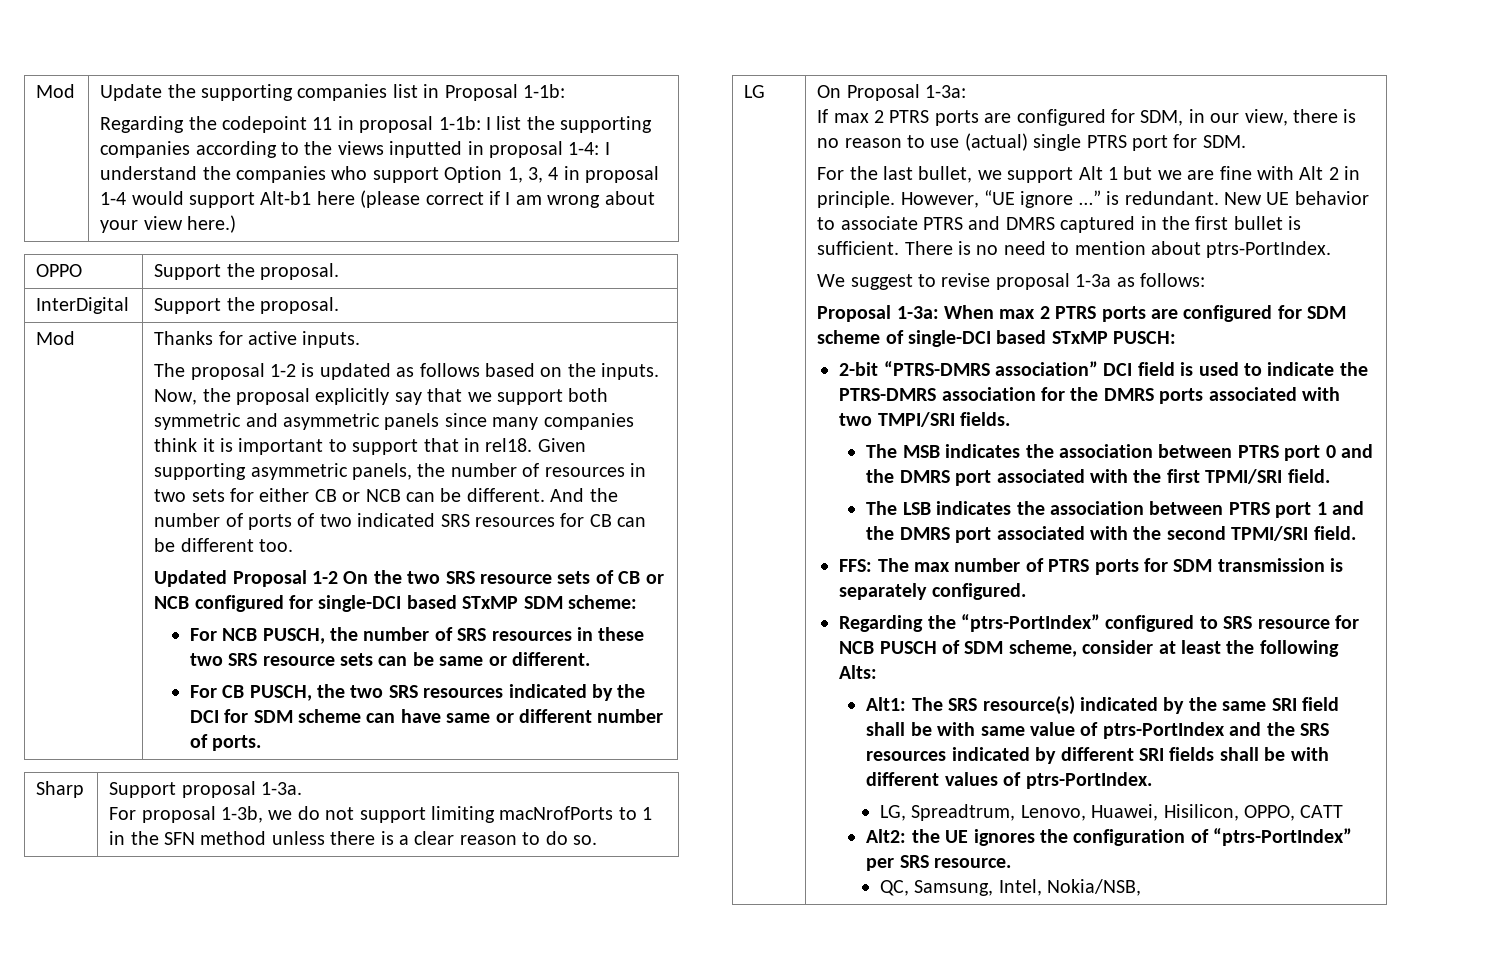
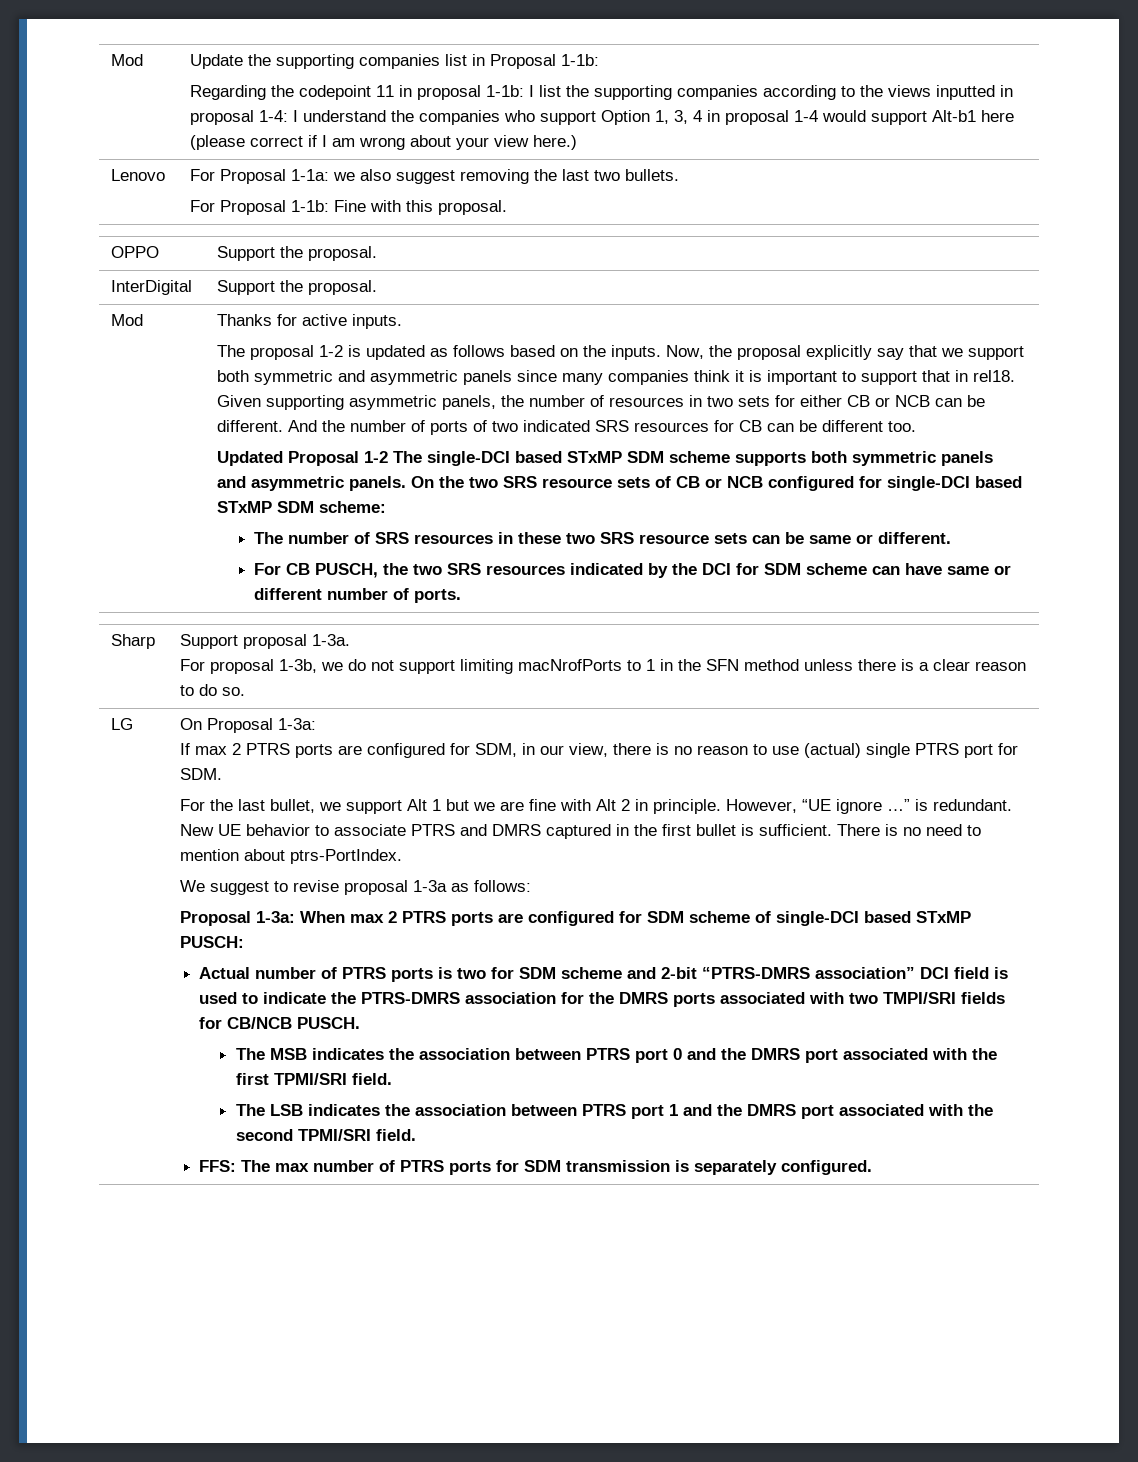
(237, 224) none -> [111,169,166,181] [190,169,680,184] [190,200,508,215] // Lenovo | For Proposal 1-1a: we also suggest removing the last two bullets. // For Proposal 1-1b: Fine with this proposal.
(339, 577) none -> [393,451,994,466] [217,476,407,491] The single-DCI based STxMP SDM scheme supports both symmetric panels and asymmetric panels.
[189,627,358,644] For NCB PUSCH, the -> [254,532,284,544] The
(1177, 337) none -> [198,967,656,982] Actual number of PTRS ports is two for SDM scheme and
[960,412,1011,426] fields. -> [960,992,1005,1004] [198,1017,360,1029] fields for CB/NCB PUSCH.
[839,614,1360,632] [839,640,1339,657] [839,665,878,679] [866,696,1339,715] [866,722,1329,739] [866,747,1329,764] [866,772,1152,789] [879,804,1344,821] [866,828,1353,846] [866,855,1012,871] [879,879,1142,896] // Regarding the “ptrs-PortIndex” configured to SRS resource for NCB PUSCH of SDM scheme, consider at least the following Alts: // Alt1: The SRS resource(s) indicated by the same SRI field shall be with same value of ptrs-PortIndex and the SRS resources indicated by different SRI fields shall be with different values of ptrs-PortIndex. // LG, Spreadtrum, Lenovo, Huawei, Hisilicon, OPPO, CATT // Alt2: the UE ignores the configuration of “ptrs-PortIndex” per SRS resource. // QC, Samsung, Intel, Nokia/NSB, -> (872, 1167) none

